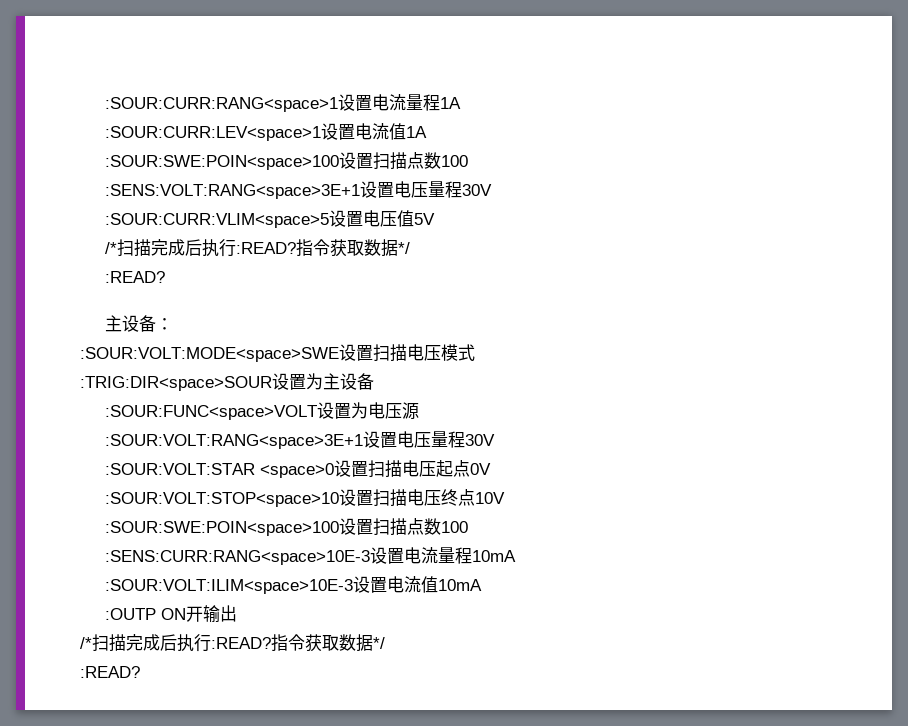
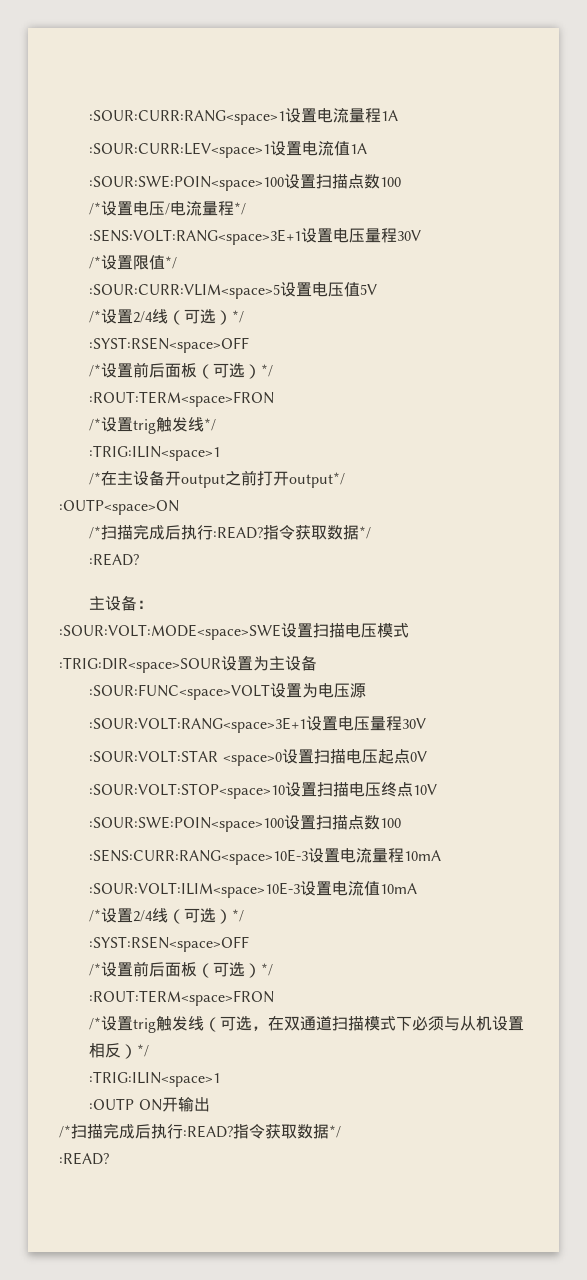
(469, 161) none -> [89,201,247,216] // /*设置电压/电流量程*/
(493, 190) none -> [89,255,178,270] // /*设置限值*/
(436, 219) none -> [89,309,245,325] [89,337,250,353] [89,362,274,379] [89,391,275,407] [89,417,217,434] [89,445,221,461] [89,470,346,488] [59,499,179,515] // /*设置2/4线（可选）*/ // :SYST:RSEN<space>OFF // /*设置前后面板（可选）*/ // :ROUT:TERM<space>FRON // /*设置trig触发线*/ // :TRIG:ILIN<space>1 // /*在主设备开output之前打开output*/ // :OUTP<space>ON
(483, 585) none -> [89,908,245,924] [89,936,250,952] [89,961,274,978] [89,990,275,1006] [89,1016,525,1033] [89,1043,150,1059] [89,1071,221,1087] // /*设置2/4线（可选）*/ // :SYST:RSEN<space>OFF // /*设置前后面板（可选）*/ // :ROUT:TERM<space>FRON // /*设置trig触发线（可选，在双通道扫描模式下必须与从机设置相反）*/ // :TRIG:ILIN<space>1

